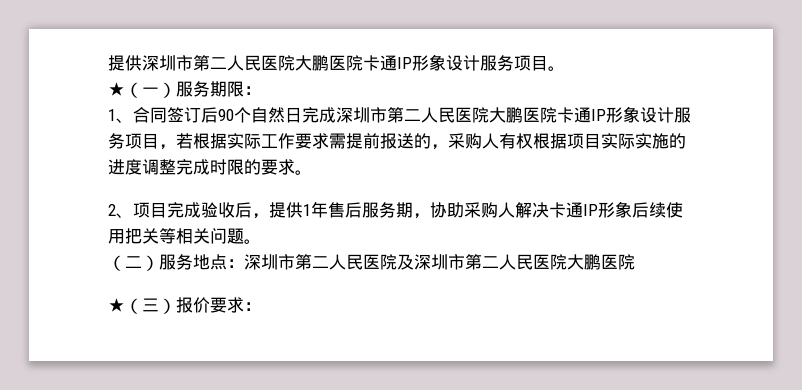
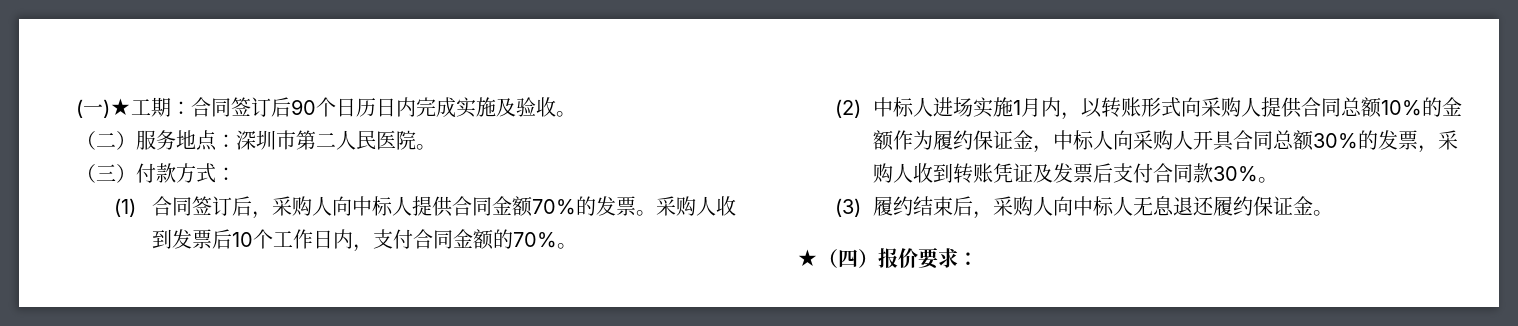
[108,54,565,71] [108,81,261,98] [108,109,133,123] 提供深圳市第二人民医院大鹏医院卡通IP形象设计服务项目。 // ★（一）服务期限： // 1、 -> [76,97,191,118] (一)★工期：
[251,106,691,123] [108,133,686,150] [108,159,312,175] [108,201,683,219] [108,228,244,244] 自然日完成深圳市第二人民医院大鹏医院卡通IP形象设计服务项目，若根据实际工作要求需提前报送的，采购人有权根据项目实际实施的进度调整完成时限的要求。 // 2、项目完成验收后，提供1年售后服务期，协助采购人解决卡通IP形象后续使用把关等相关问题 -> [336,97,556,118] 日历日内完成实施及验收
[397,254,635,270] [108,298,159,314] 及深圳市第二人民医院大鹏医院 // ★（三 -> [416,144,436,150] [76,163,236,183] [113,196,736,219] [151,229,577,252] [834,97,1462,120] [872,130,1458,153] [872,163,1278,184] [834,196,1333,219] [797,249,858,268] 。 // （三）付款方式： // (1)合同签订后，采购人向中标人提供合同金额70%的发票。采购人收到发票后10个工作日内，支付合同金额的70%。 // (2)中标人进场实施1月内，以转账形式向采购人提供合同总额10%的金额作为履约保证金，中标人向采购人开具合同总额30%的发票，采购人收到转账凭证及发票后支付合同款30%。 // (3)履约结束后，采购人向中标人无息退还履约保证金。 // ★（四

